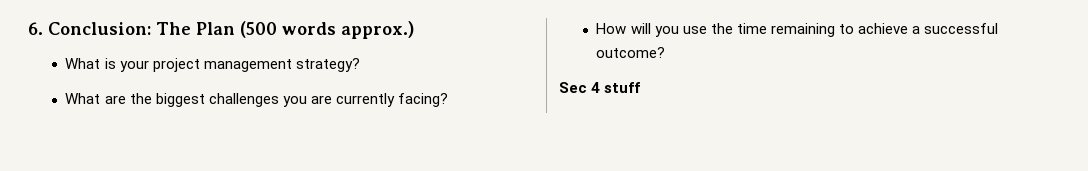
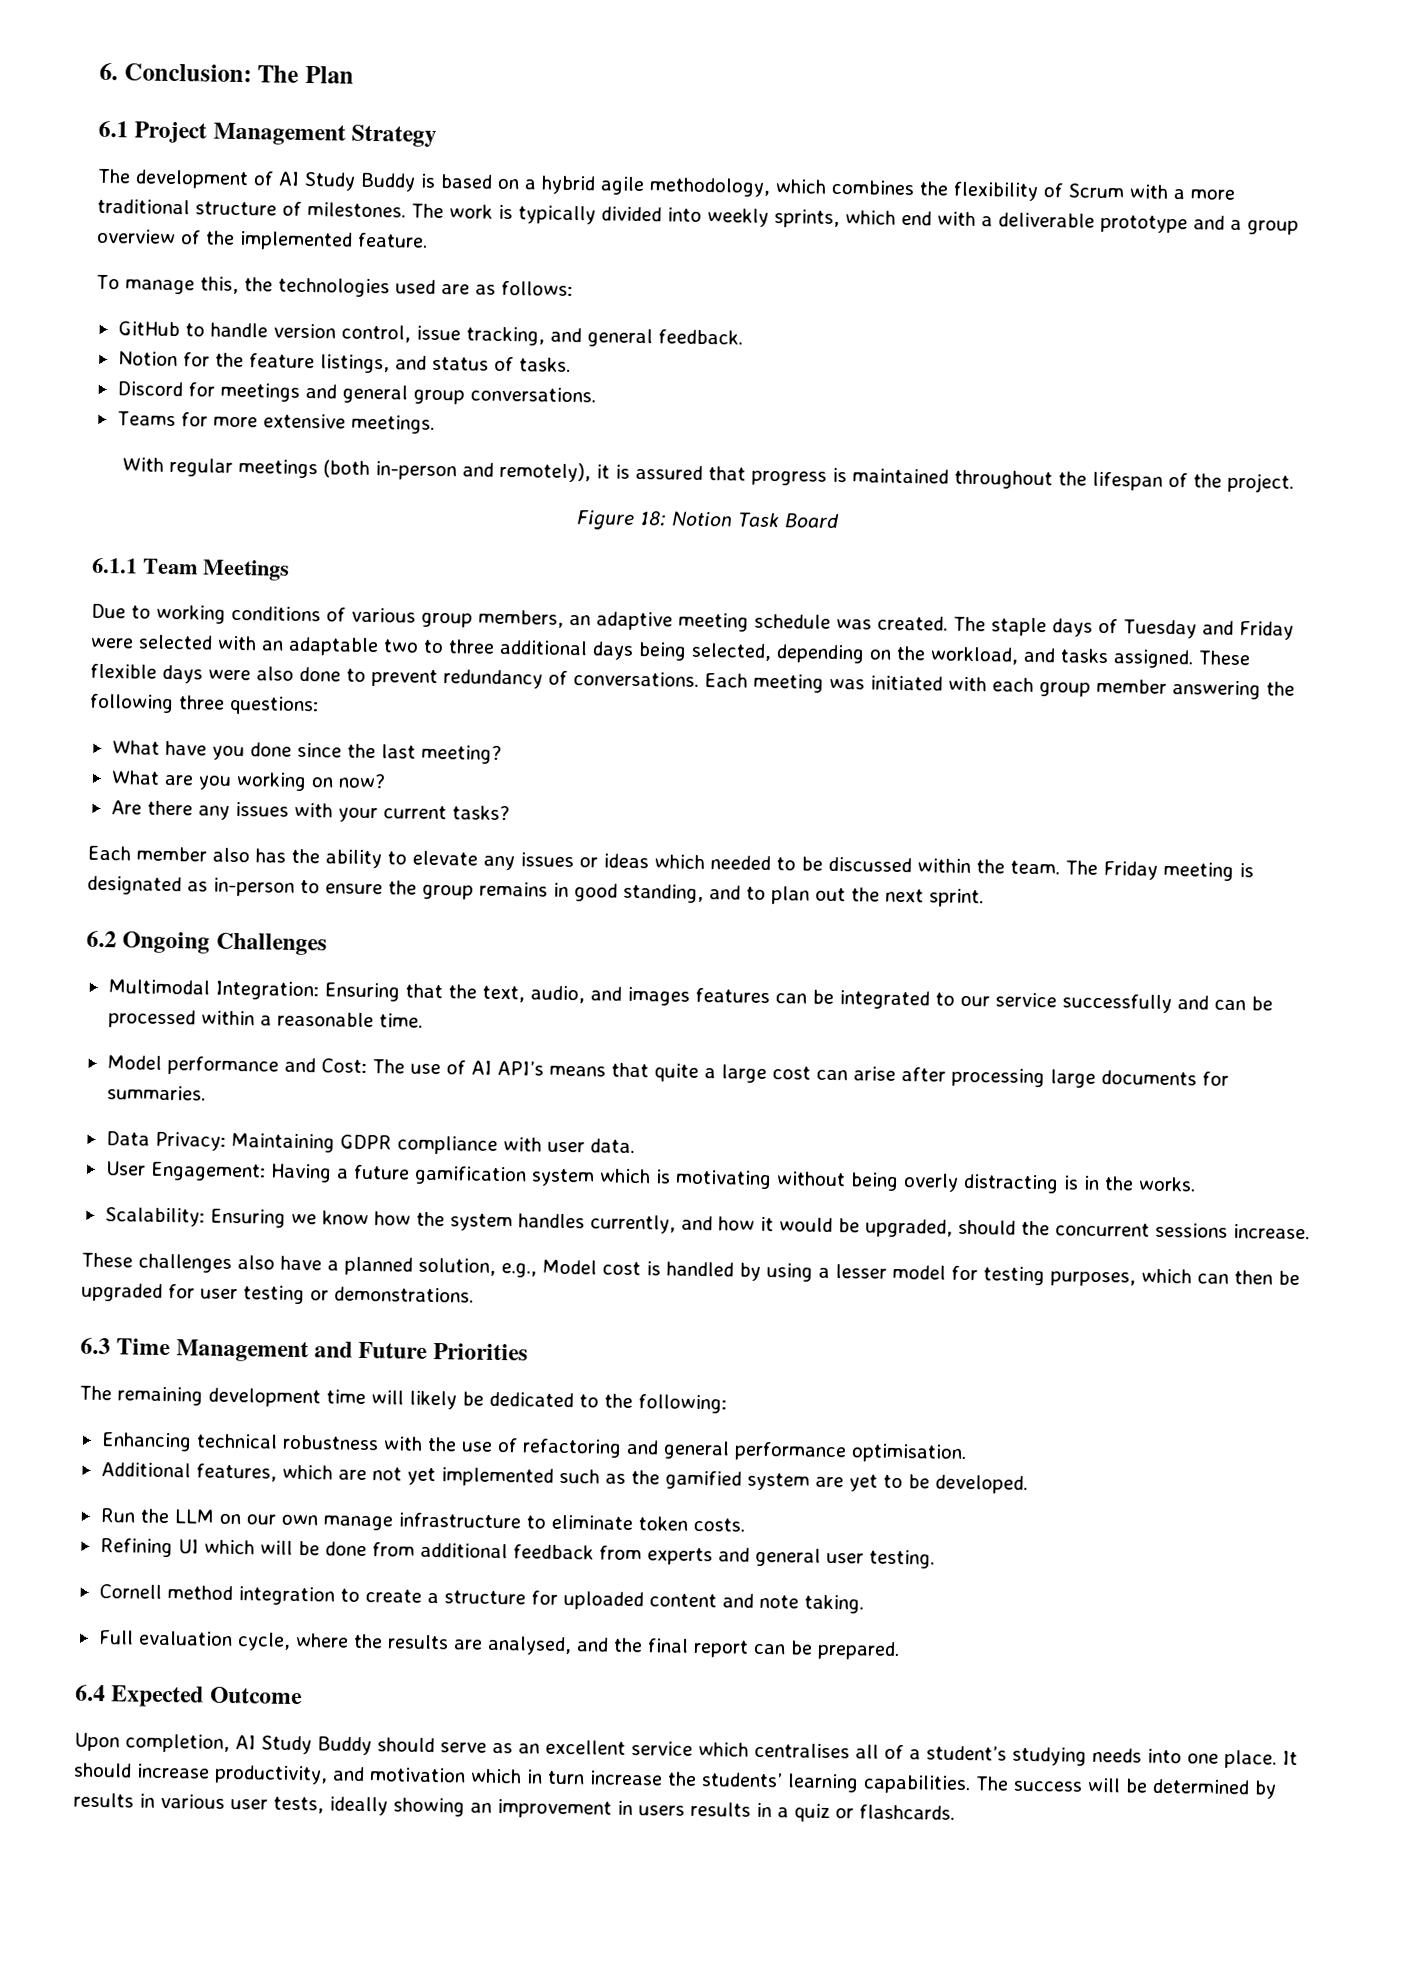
[240,21,414,39] [65,58,360,72] [65,93,448,107] [596,23,998,37] [596,47,666,58] [559,82,641,93] (500 words approx.) // What is your project management strategy? // What are the biggest challenges you are currently facing? // How will you use the time remaining to achieve a successful outcome? // Sec 4 stuff -> [98,120,438,147] [97,168,1235,201] [97,198,1299,235] [97,228,428,251] [96,274,573,298] [117,321,743,348] [117,351,571,374] [116,381,596,405] [116,411,435,434] [121,457,1294,493] [576,510,840,530] [92,557,290,581] [91,603,1294,640] [90,634,1251,669] [90,663,1295,700] [89,693,319,716] [111,740,502,764] [110,770,386,792] [110,800,510,823] [87,845,1254,881] [87,875,984,908] [86,930,327,956] [107,979,1273,1014] [107,1009,423,1029] [106,1055,1229,1088] [106,1085,206,1101] [105,1131,635,1155] [105,1161,1196,1194] [104,1207,1310,1240] [81,1252,1300,1287] [81,1282,474,1305] [80,1337,528,1363] [79,1385,727,1414] [100,1432,967,1464] [100,1462,1028,1494] [99,1508,745,1532] [99,1538,935,1569] [98,1584,864,1614] [97,1630,900,1661] [75,1684,303,1708] [74,1732,1298,1769] [73,1762,1277,1799] [73,1792,955,1823] // 6.1 Project Management Strategy // The development of AI Study Buddy is based on a hybrid agile methodology, which combines the flexibility of Scrum with a more traditional structure of milestones. The work is typically divided into weekly sprints, which end with a deliverable prototype and a group overview of the implemented feature. // To manage this, the technologies used are as follows: // GitHub to handle version control, issue tracking, and general feedback. // Notion for the feature listings, and status of tasks. // Discord for meetings and general group conversations. // Teams for more extensive meetings. // With regular meetings (both in-person and remotely), it is assured that progress is maintained throughout the lifespan of the project. // Figure 18: Notion Task Board // 6.1.1 Team Meetings // Due to working conditions of various group members, an adaptive meeting schedule was created. The staple days of Tuesday and Friday were selected with an adaptable two to three additional days being selected, depending on the workload, and tasks assigned. These flexible days were also done to prevent redundancy of conversations. Each meeting was initiated with each group member answering the following three questions: // What have you done since the last meeting? // What are you working on now? // Are there any issues with your current tasks? // Each member also has the ability to elevate any issues or ideas which needed to be discussed within the team. The Friday meeting is designated as in-person to ensure the group remains in good standing, and to plan out the next sprint. // 6.2 Ongoing Challenges // Multimodal Integration: Ensuring that the text, audio, and images features can be integrated to our service successfully and can be processed within a reasonable time. // Model performance and Cost: The use of AI API’s means that quite a large cost can arise after processing large documents for summaries. // Data Privacy: Maintaining GDPR compliance with user data. // User Engagement: Having a future gamification system which is motivating without being overly distracting is in the works. // Scalability: Ensuring we know how the system handles currently, and how it would be upgraded, should the concurrent sessions increase. // These challenges also have a planned solution, e.g., Model cost is handled by using a lesser model for testing purposes, which can then be upgraded for user testing or demonstrations. // 6.3 Time Management and Future Priorities // The remaining development time will likely be dedicated to the following: // Enhancing technical robustness with the use of refactoring and general performance optimisation. // Additional features, which are not yet implemented such as the gamified system are yet to be developed. // Run the LLM on our own manage infrastructure to eliminate token costs. // Refining UI which will be done from additional feedback from experts and general user testing. // Cornell method integration to create a structure for uploaded content and note taking. // Full evaluation cycle, where the results are analysed, and the final report can be prepared. // 6.4 Expected Outcome // Upon completion, AI Study Buddy should serve as an excellent service which centralises all of a student’s studying needs into one place. It should increase productivity, and motivation which in turn increase the students’ learning capabilities. The success will be determined by results in various user tests, ideally showing an improvement in users results in a quiz or flashcards.

